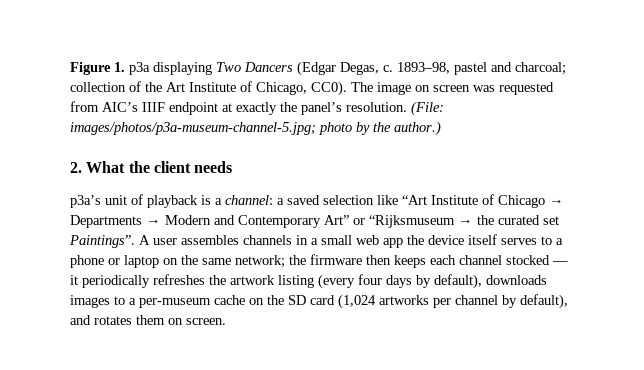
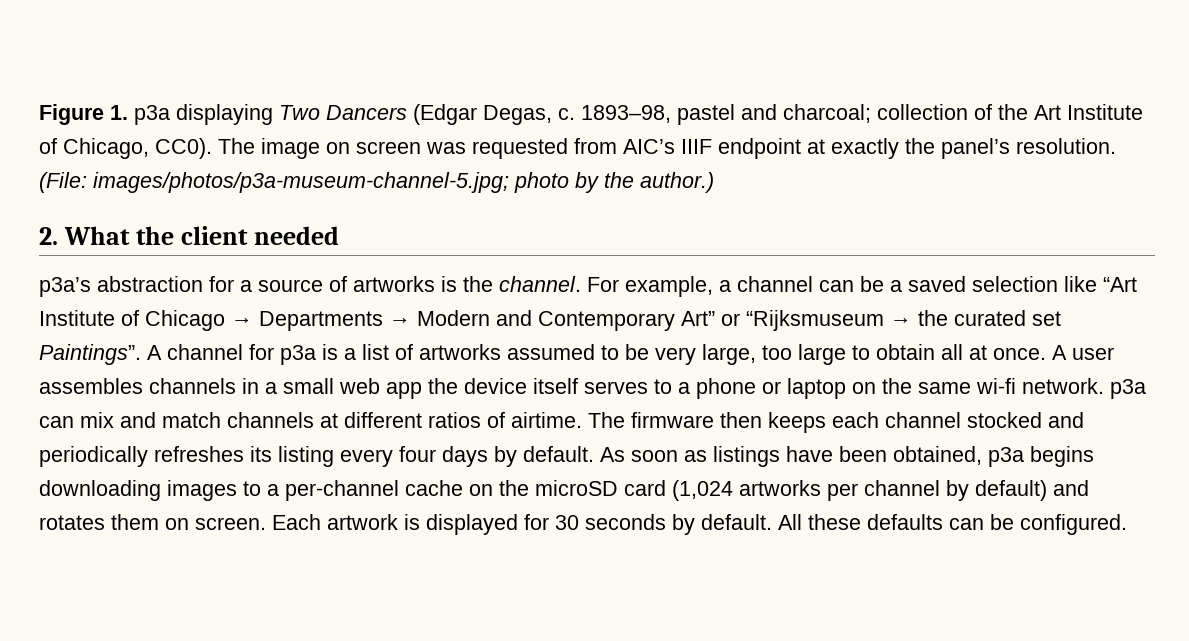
[194,161,233,173] needs -> [253,226,339,245] needed
[105,194,273,208] unit of playback is a channel: -> [97,276,884,297] abstraction for a source of artworks is the channel. For example, a channel can be
(150, 240) none -> [167,344,1067,365] channel for p3a is a list of artworks assumed to be very large, too large to obtain all at once. A
[235,255,306,268] network; the -> [976,378,1146,399] [39,412,625,428] wi-fi network. p3a can mix and match channels at different ratios of airtime. The
[552,261,568,265] [70,274,547,289] — it periodically refreshes the artwork listing (every four days by default), downloads -> [1048,412,1084,428] [39,446,1094,467] [39,480,161,501] and periodically refreshes its listing every four days by default. As soon as listings have been obtained, p3a begins downloading
[139,298,211,308] per-museum -> [285,480,399,501] per-channel
[288,295,306,305] SD -> [535,480,618,496] microSD
[520,294,568,309] default), -> [975,480,1047,501] default)
(226, 321) none -> [272,514,1127,535] Each artwork is displayed for 30 seconds by default. All these defaults can be configured.

